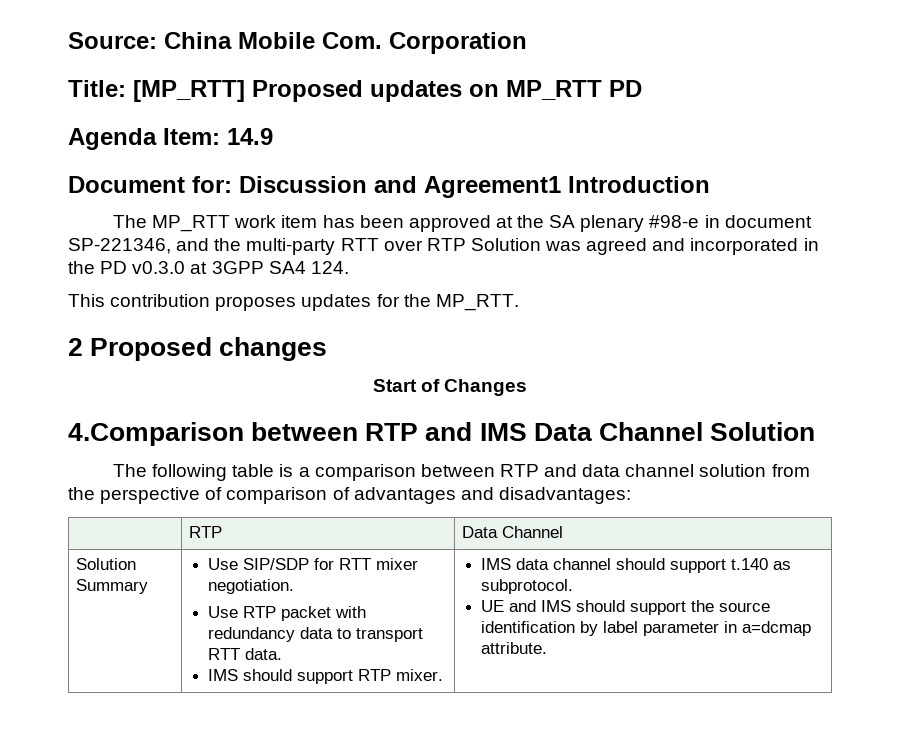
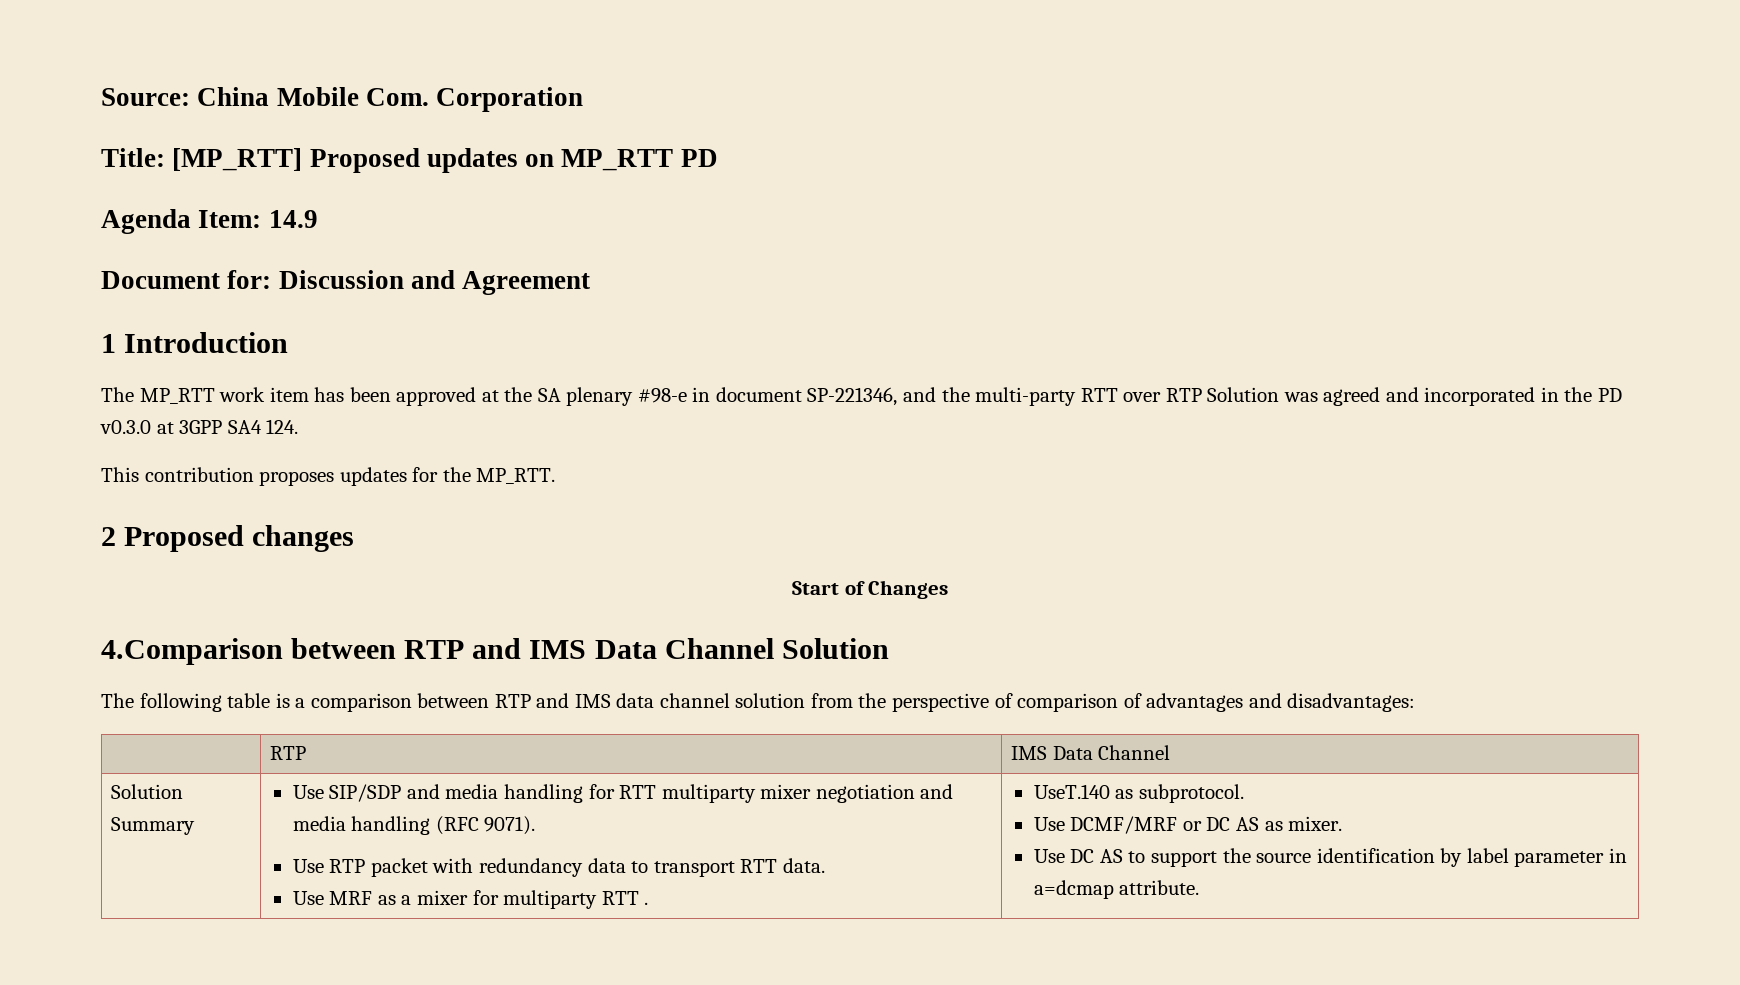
[424,176,561,198] Agreement1 -> [462,271,591,295] [101,334,116,353] Agreement // 1
(578, 470) none -> [574,694,611,708] IMS
(223, 532) none -> [1011,746,1048,760] IMS
[314,558,419,570] [208,579,295,594] for RTT mixer negotiation. -> [406,784,954,803] [292,816,536,835] and media handling for RTT multiparty mixer negotiation and media handling (RFC 9071).
[208,669,444,684] [481,558,792,573] [481,579,574,594] [481,600,626,612] IMS should support RTP mixer. | IMS data channel should support t.140 as subprotocol. // UE and IMS should -> [292,890,649,909] [1033,784,1244,803] [1033,816,1343,834] [1033,849,1146,863] Use MRF as a mixer for multiparty RTT . | UseT.140 as subprotocol. // Use DCMF/MRF or DC AS as mixer. // Use DC AS to

